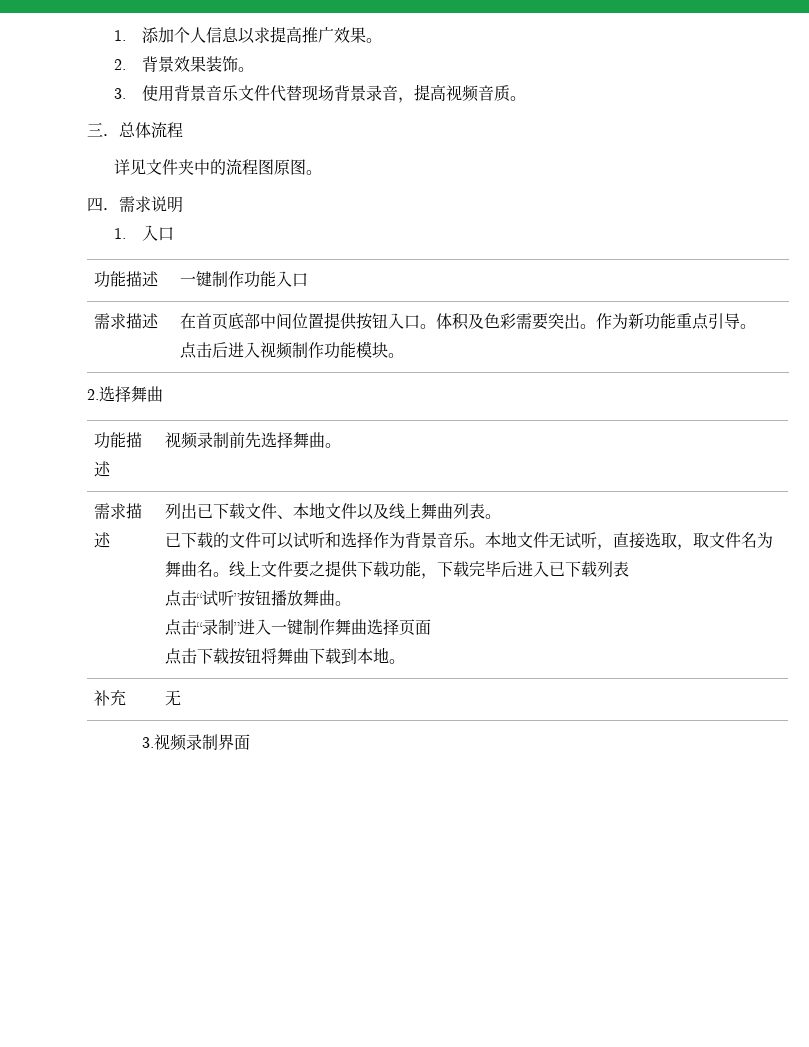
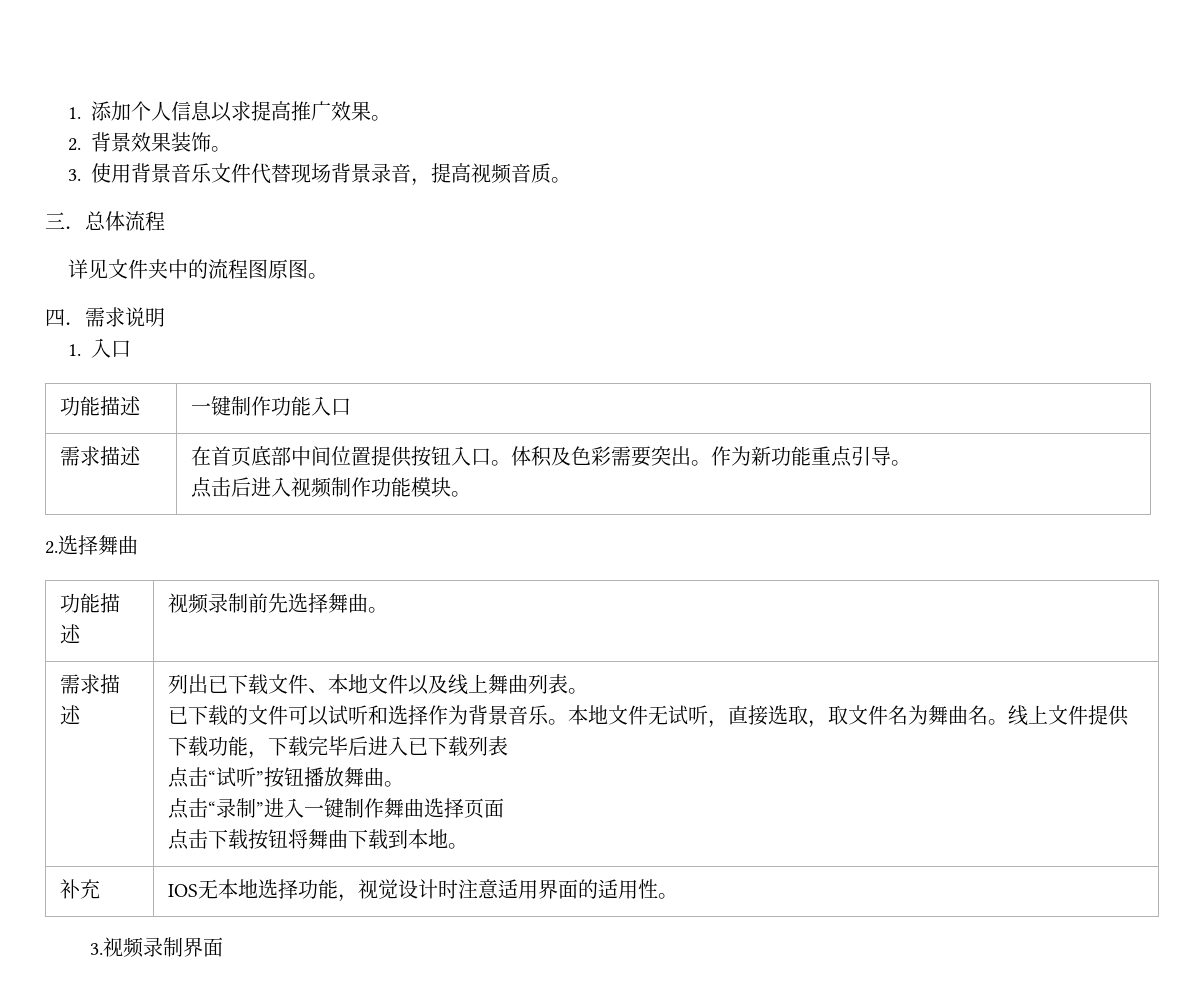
[292,561,325,578] 要之 -> (1088, 715) none
[164,690,181,706] 无 -> [167,879,678,902] IOS无本地选择功能，视觉设计时注意适用界面的适用性。

